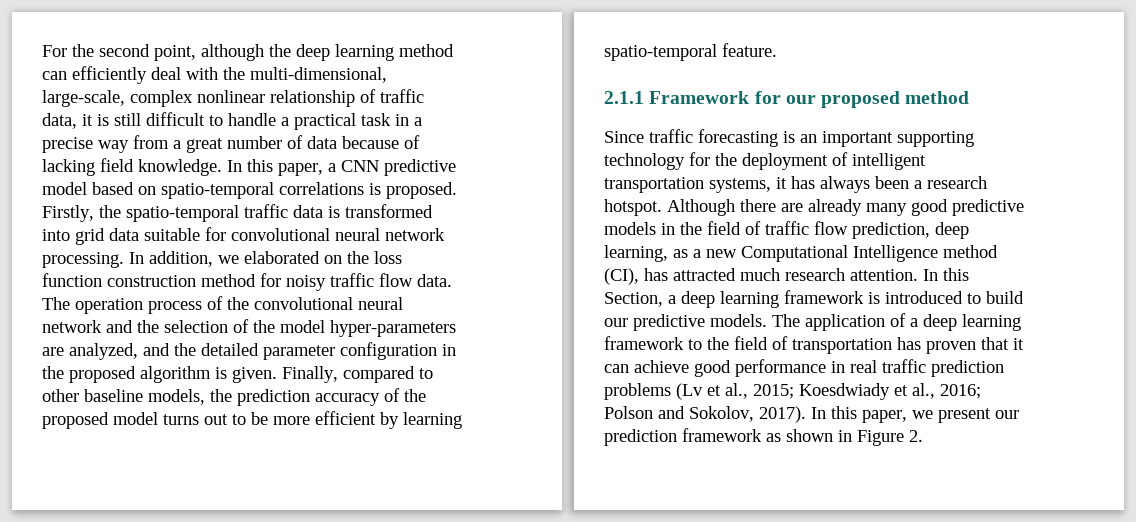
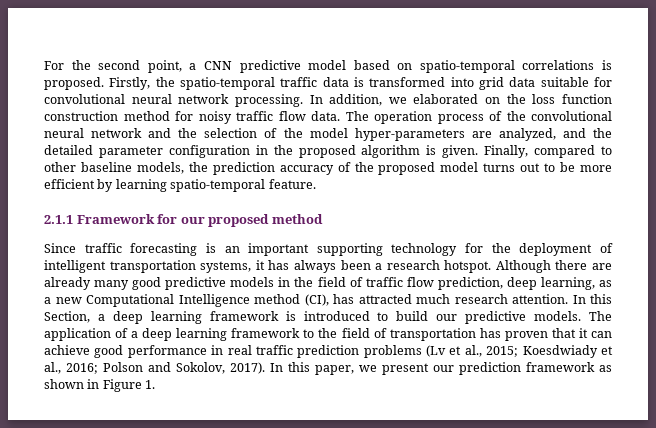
[201,44,454,61] [42,66,387,84] [42,89,424,107] [42,112,422,130] [42,135,420,153] [42,158,323,176] although the deep learning method can efficiently deal with the multi-dimensional, large-scale, complex nonlinear relationship of traffic data, it is still difficult to handle a practical task in a precise way from a great number of data because of lacking field knowledge. In this paper, -> (182, 66) none
[909,430,923,442] 2. -> [145,380,156,389] 1.

